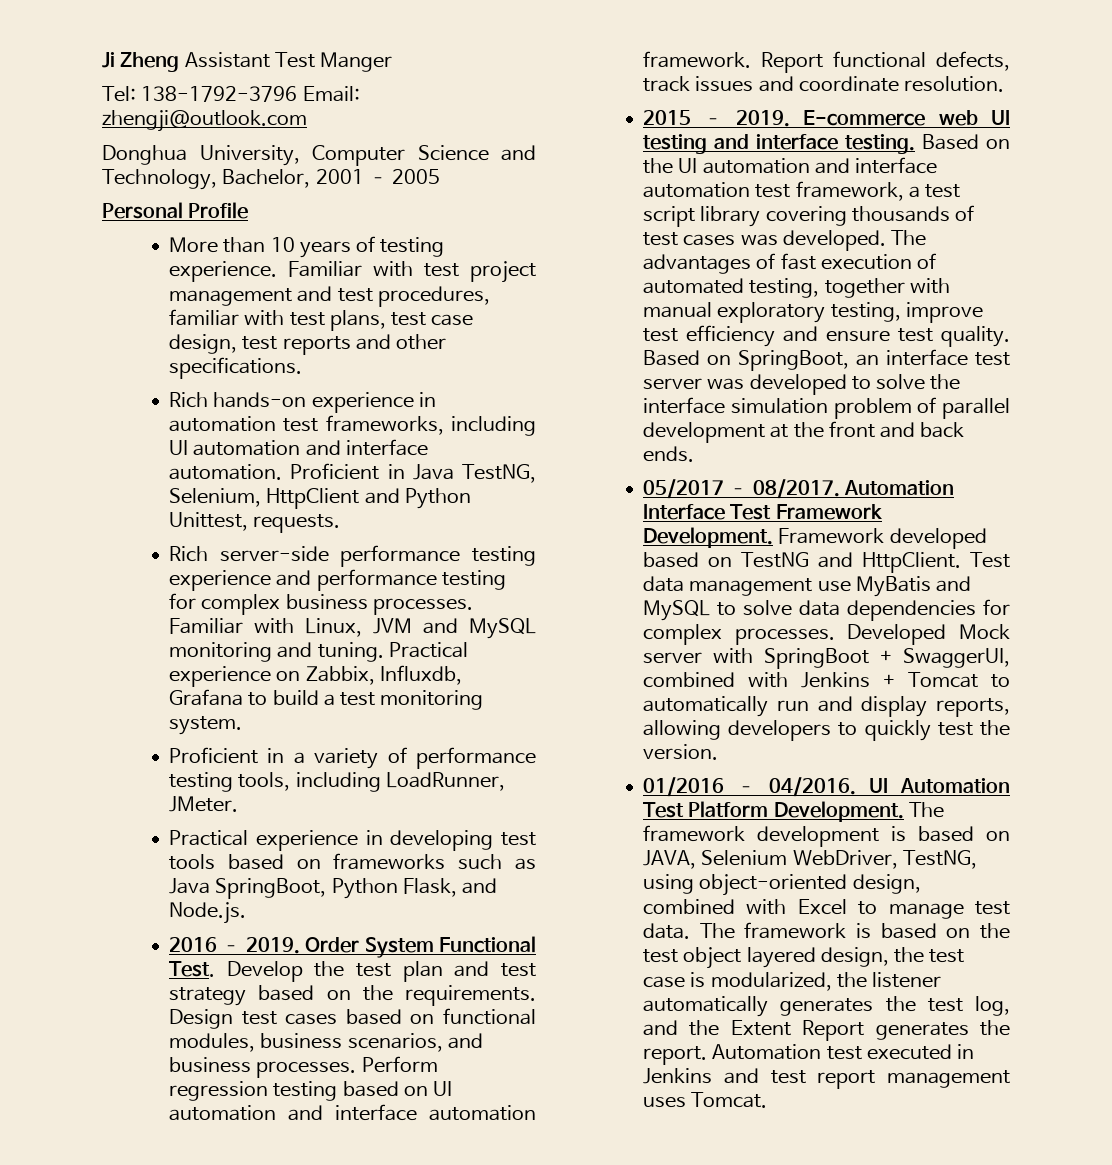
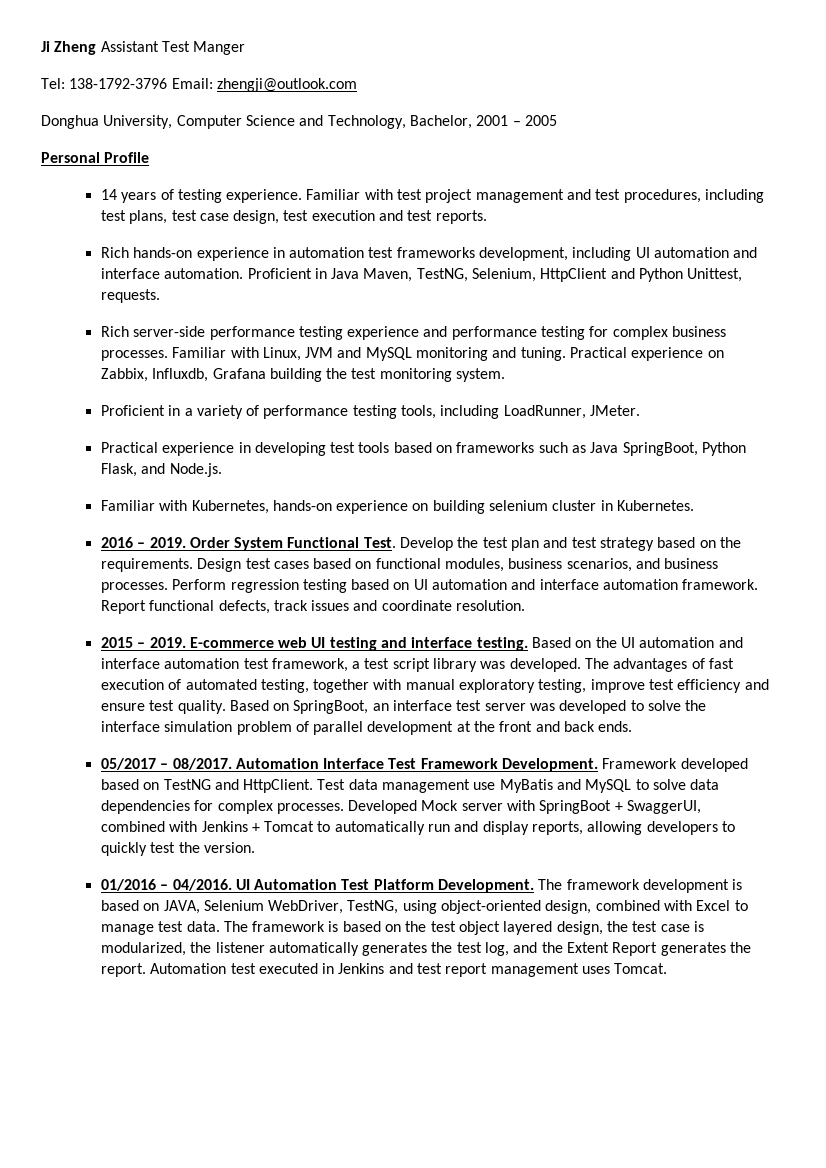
[169,237,295,253] More than 10 -> [100,189,117,200] 14
[169,309,285,326] familiar with -> [705,189,765,203] including
[282,334,447,355] [169,357,303,379] reports and other specifications. -> [311,210,487,224] execution and test reports.
[325,415,444,435] frameworks, -> [396,247,569,261] frameworks development,
(454, 472) none -> [363,268,413,282] Maven,
[248,690,335,706] to build a -> [269,368,348,382] building the
(247, 913) none -> [100,500,695,514] // Familiar with Kubernetes, hands-on experience on building selenium cluster in Kubernetes.
[765,205,975,226] [643,232,736,246] covering thousands of test cases -> (478, 665) none

